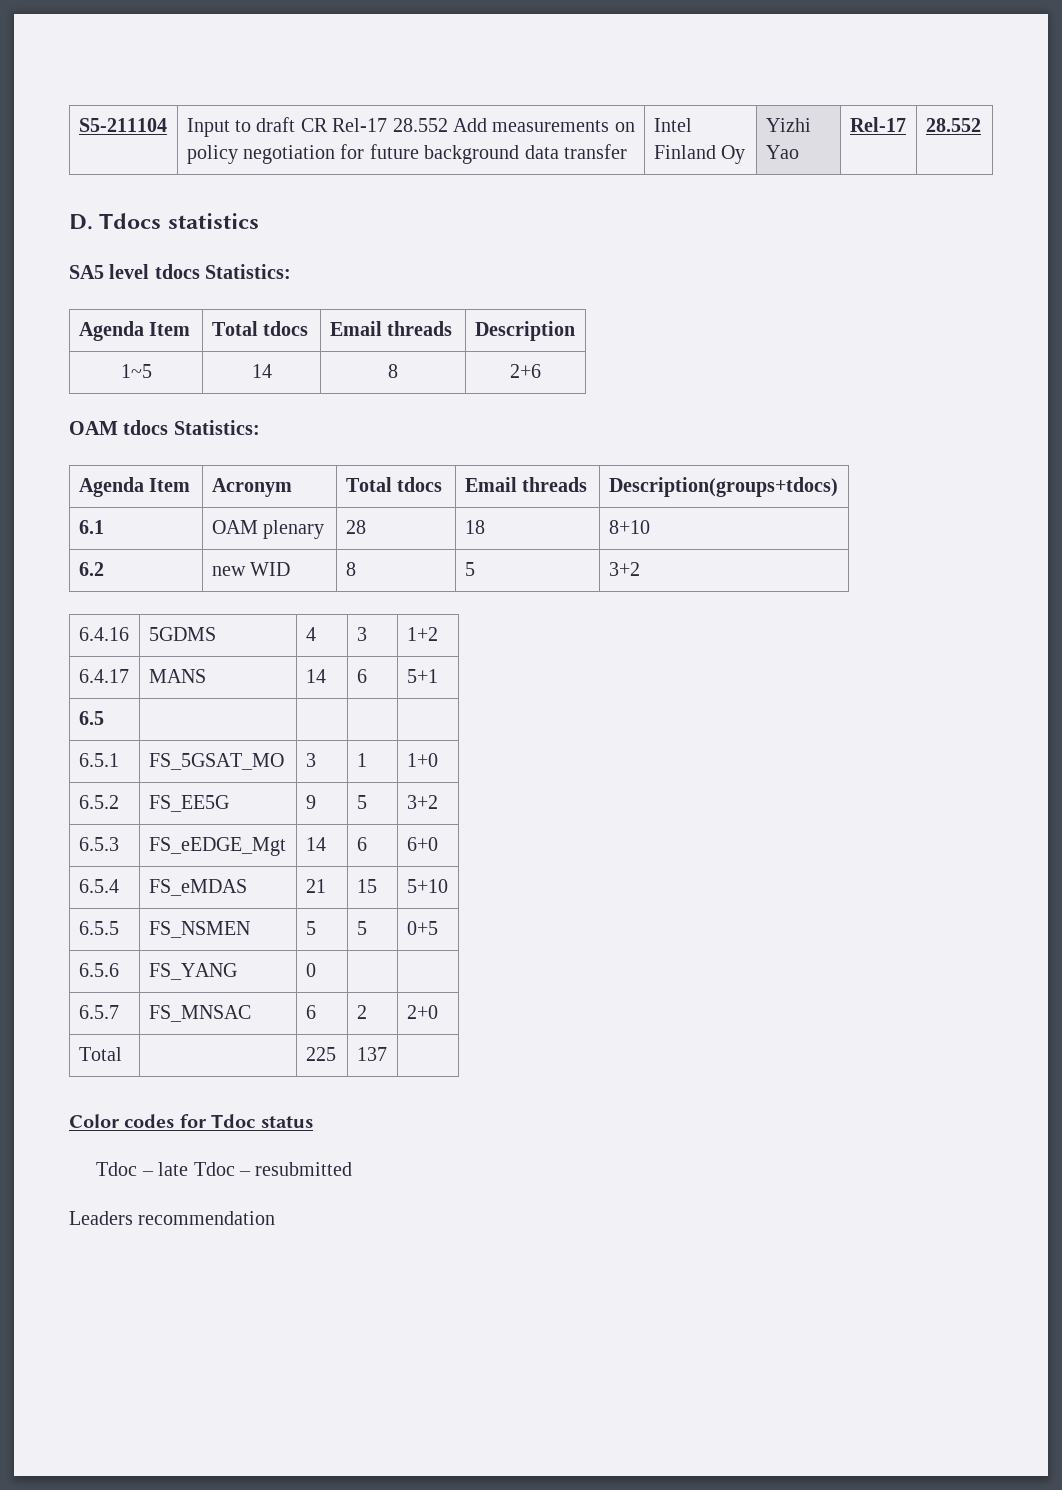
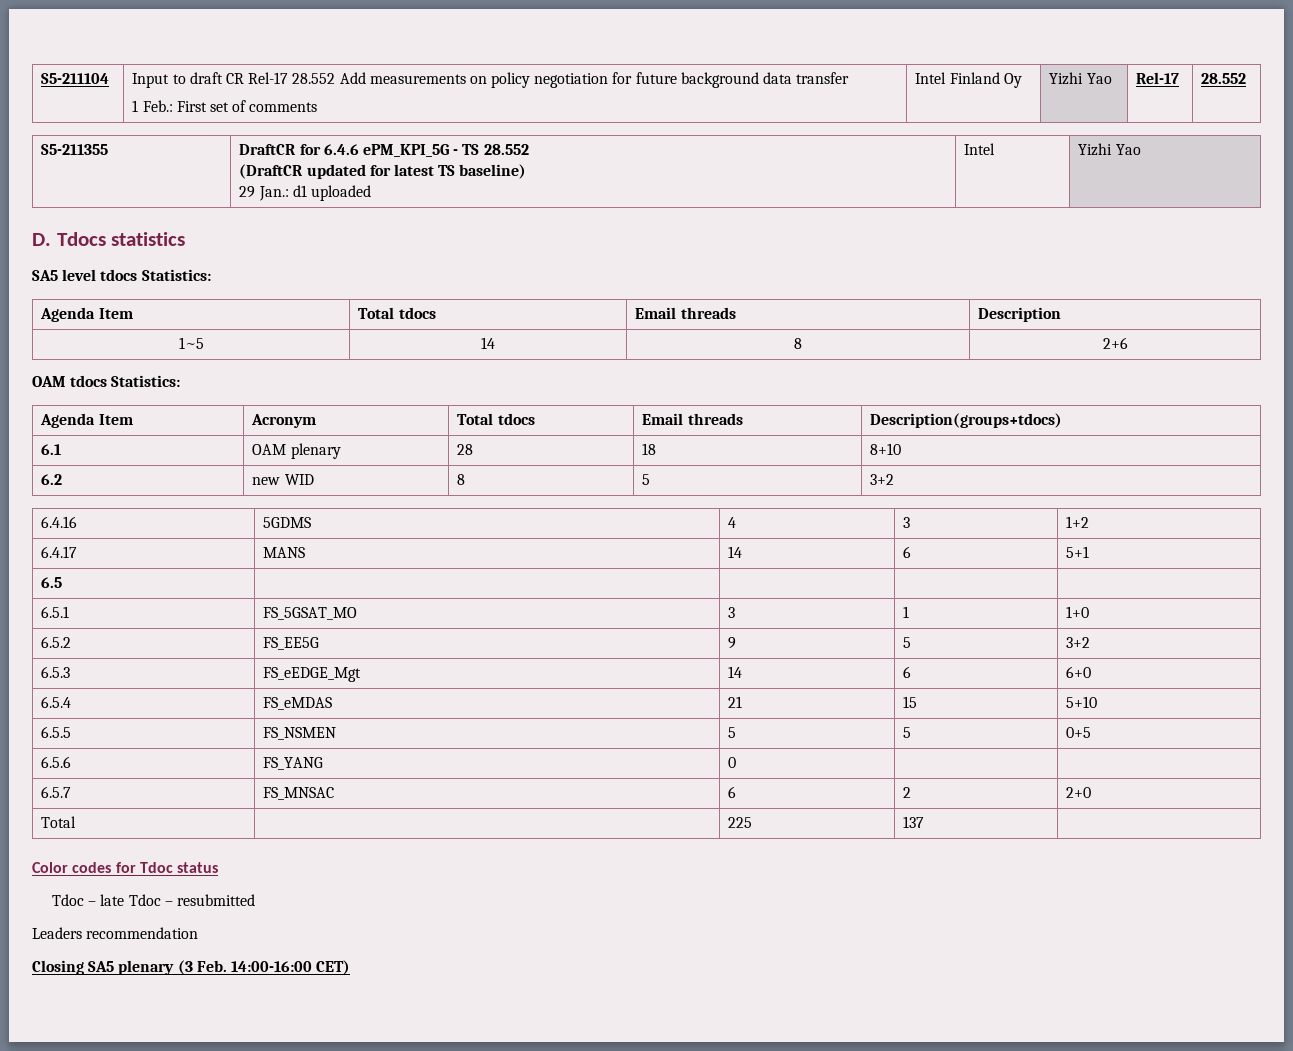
(628, 151) none -> [132,100,318,112] // 1 Feb.: First set of comments
(981, 125) none -> [41,144,109,155] [239,144,529,157] [239,164,527,179] [239,185,371,201] [964,143,996,155] [1078,143,1141,156] // S5-211355 | DraftCR for 6.4.6 ePM_KPI_5G - TS 28.552 // (DraftCR updated for latest TS baseline) // 29 Jan.: d1 uploaded | Intel | Yizhi Yao
(276, 1218) none -> [32,960,351,975] // Closing SA5 plenary (3 Feb. 14:00-16:00 CET)

